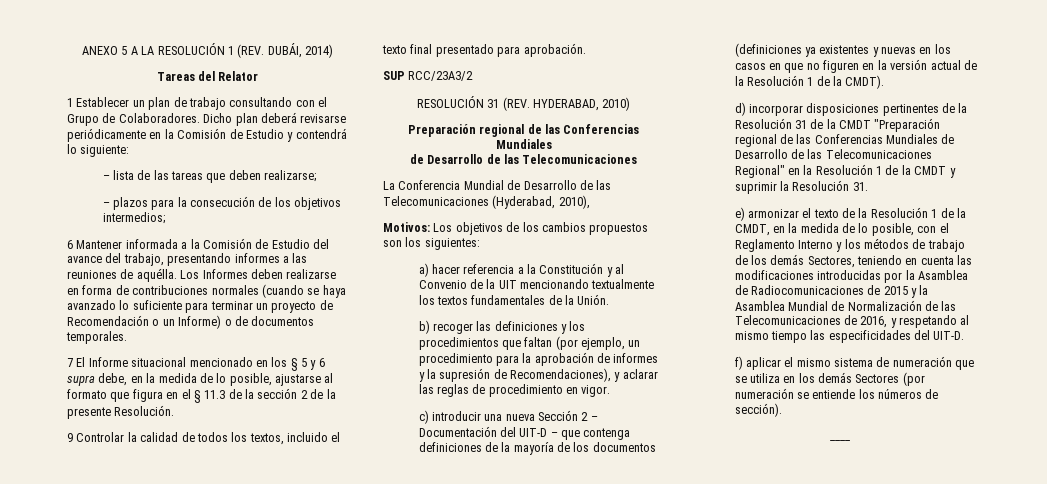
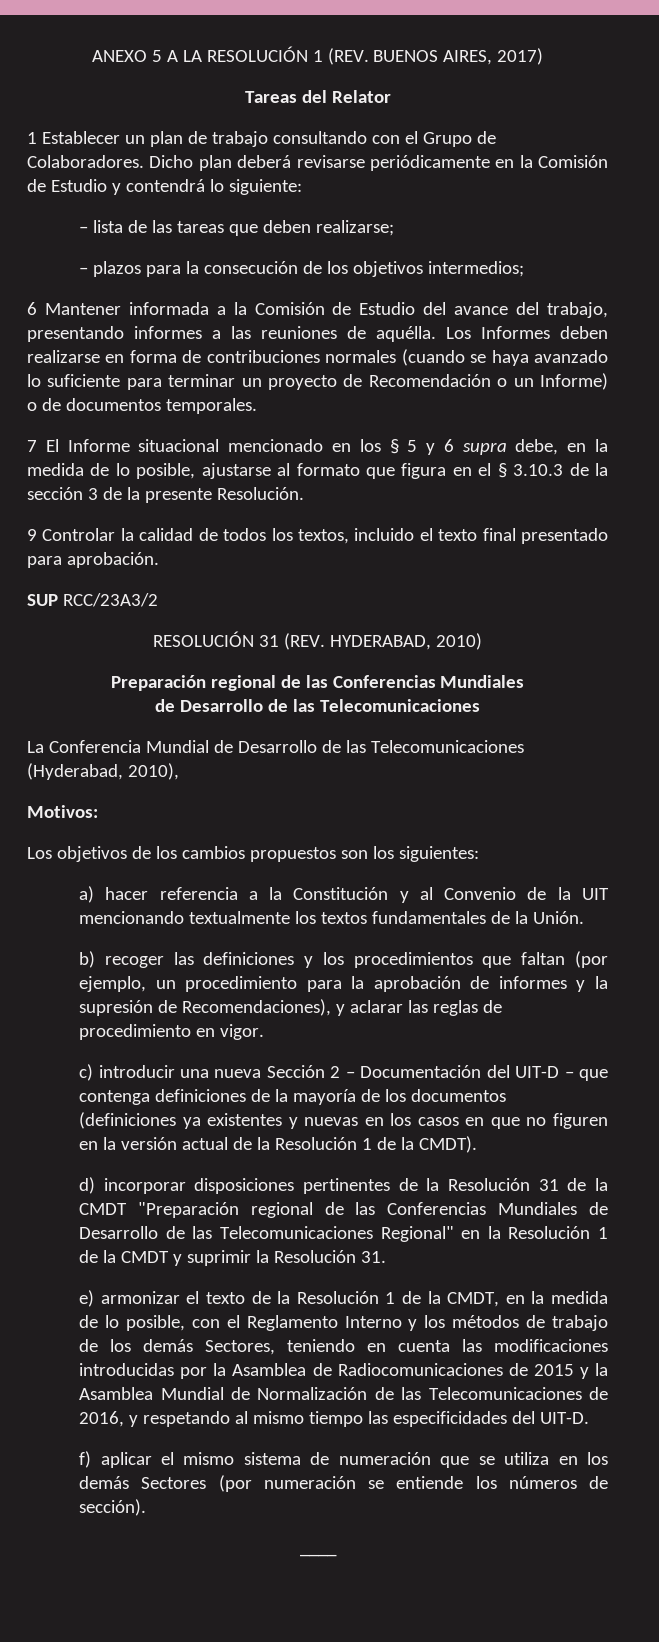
[267,43,333,58] DUBÁI, 2014) -> [373,48,544,65] BUENOS AIRES, 2017)
[204,390,226,399] 11.3 -> [513,464,564,476] 3.10.3
[300,390,308,399] 2 -> [87,488,98,500] 3
(430, 227) none -> (98, 811) //

